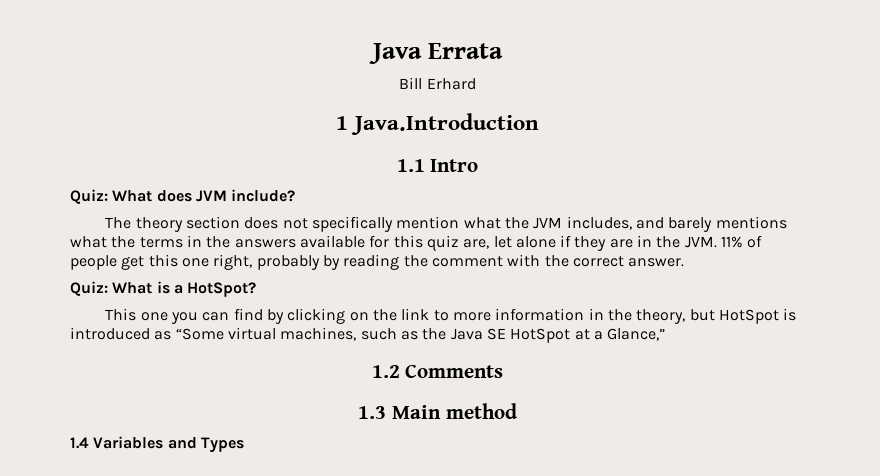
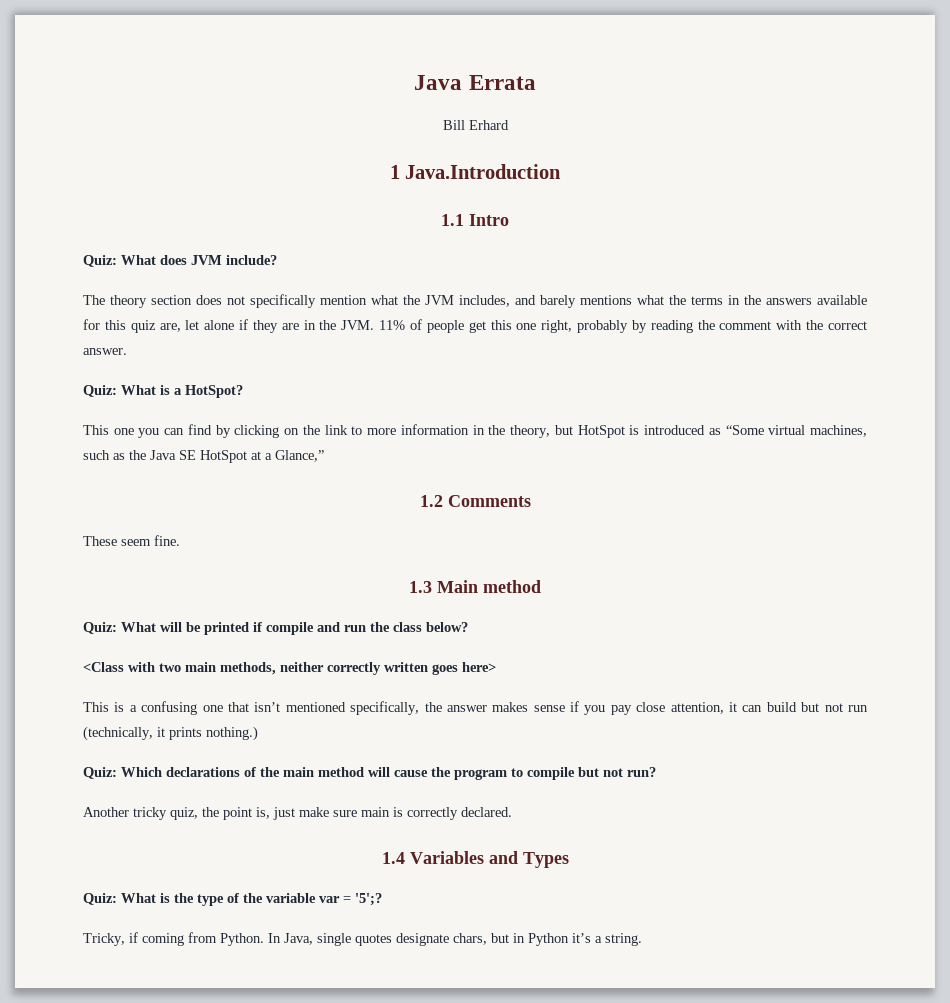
(504, 371) none -> [83,535,180,546] // These seem fine.
[70,436,244,453] 1.4 Variables and Types -> [83,622,468,635] [83,662,496,675] [83,701,869,715] [83,726,258,741] [83,767,656,780] [83,807,512,820] [381,851,569,868] [83,893,382,906] [83,932,642,946] Quiz: What will be printed if compile and run the class below? // <Class with two main methods, neither correctly written goes here> // This is a confusing one that isn’t mentioned specifically, the answer makes sense if you pay close attention, it can build but not run (technically, it prints nothing.) // Quiz: Which declarations of the main method will cause the program to compile but not run? // Another tricky quiz, the point is, just make sure main is correctly declared. // 1.4 Variables and Types // Quiz: What is the type of the variable var = '5';? // Tricky, if coming from Python. In Java, single quotes designate chars, but in Python it’s a string.

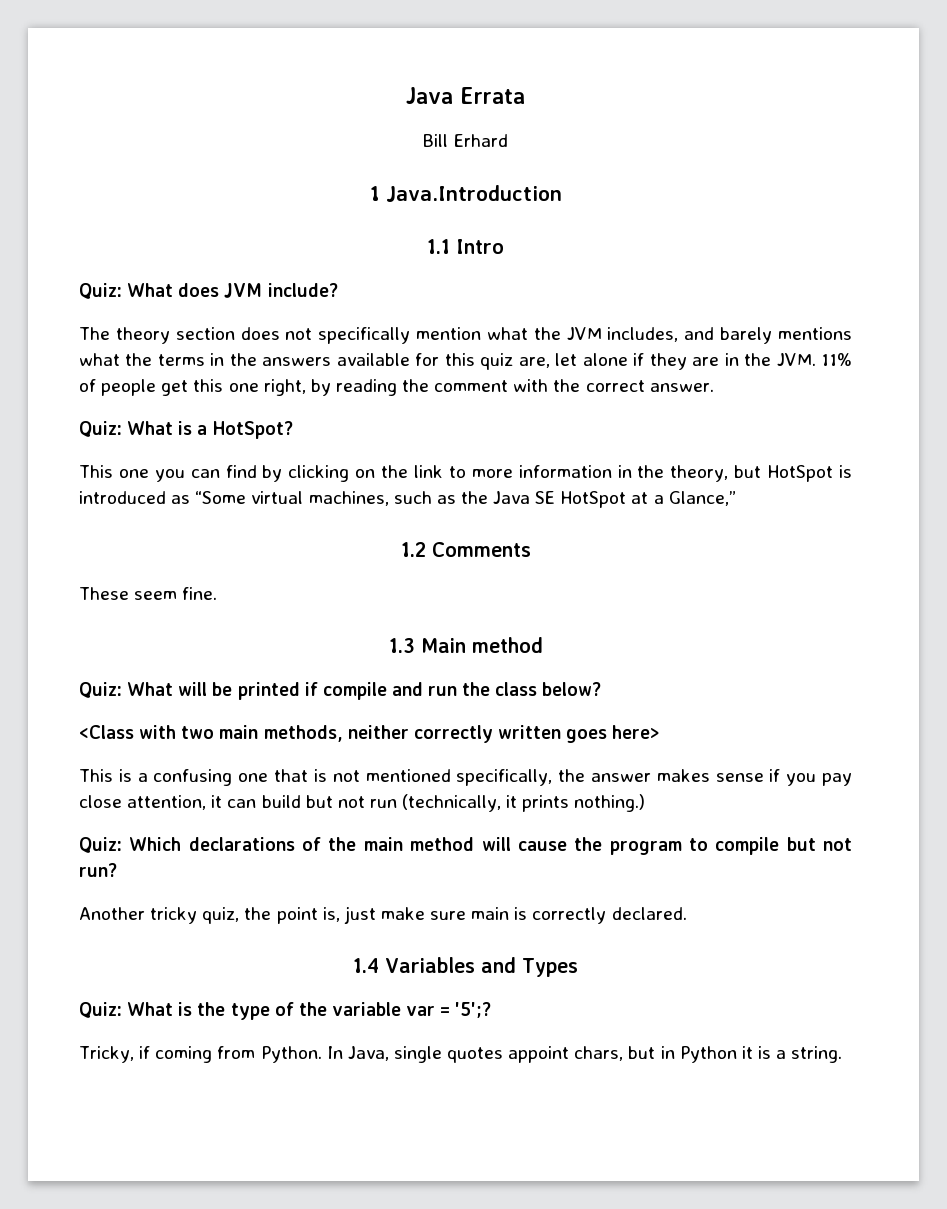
[577,320,629,333] probably -> (306, 387) none
[254,702,281,712] isn’t -> [313,769,360,782] is not
[396,933,449,946] designate -> [508,1046,570,1063] appoint
[572,933,591,943] it’s -> [741,1046,771,1059] it is

